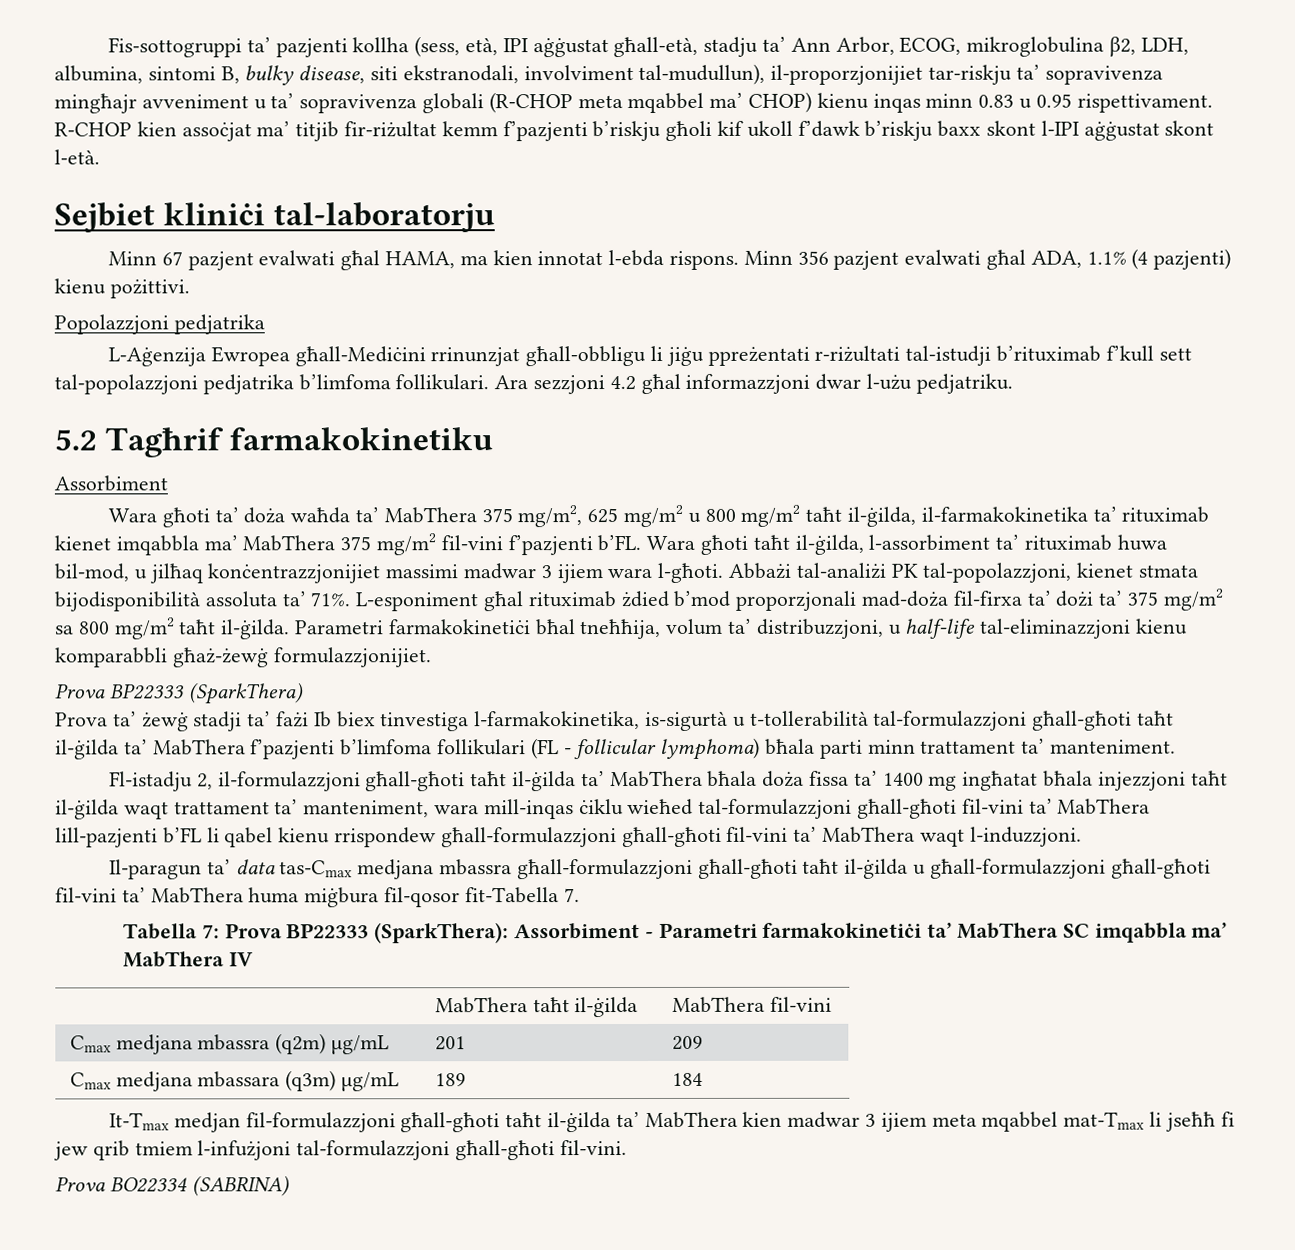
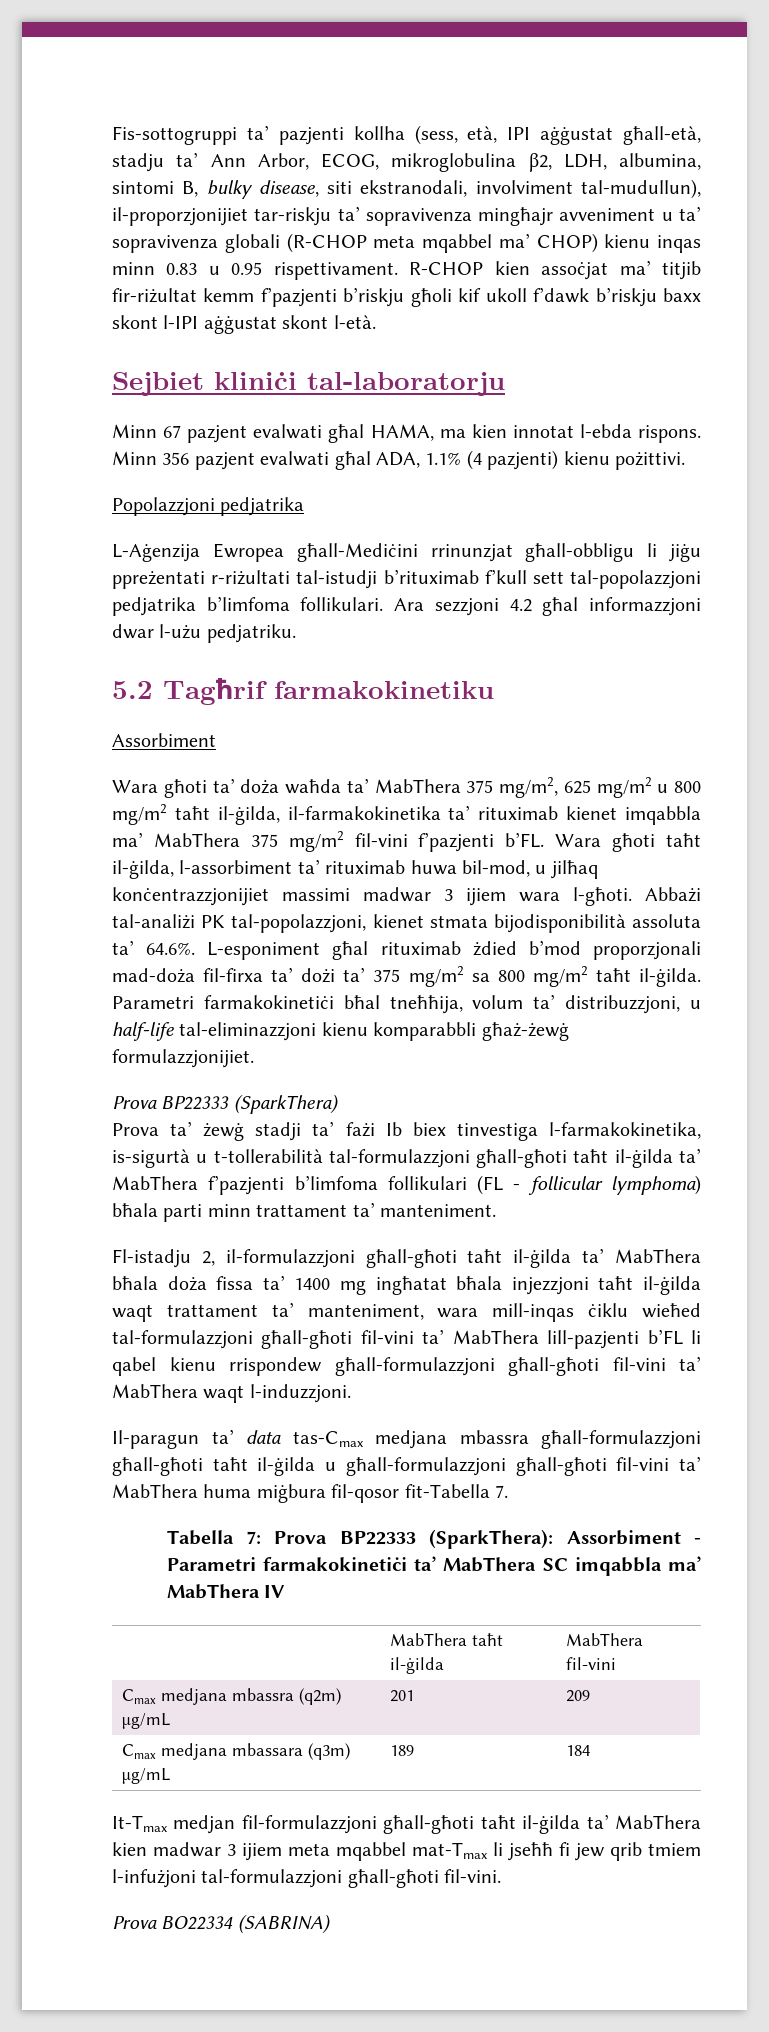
[310,592,351,607] 71%. -> [146,942,196,955] 64.6%.

